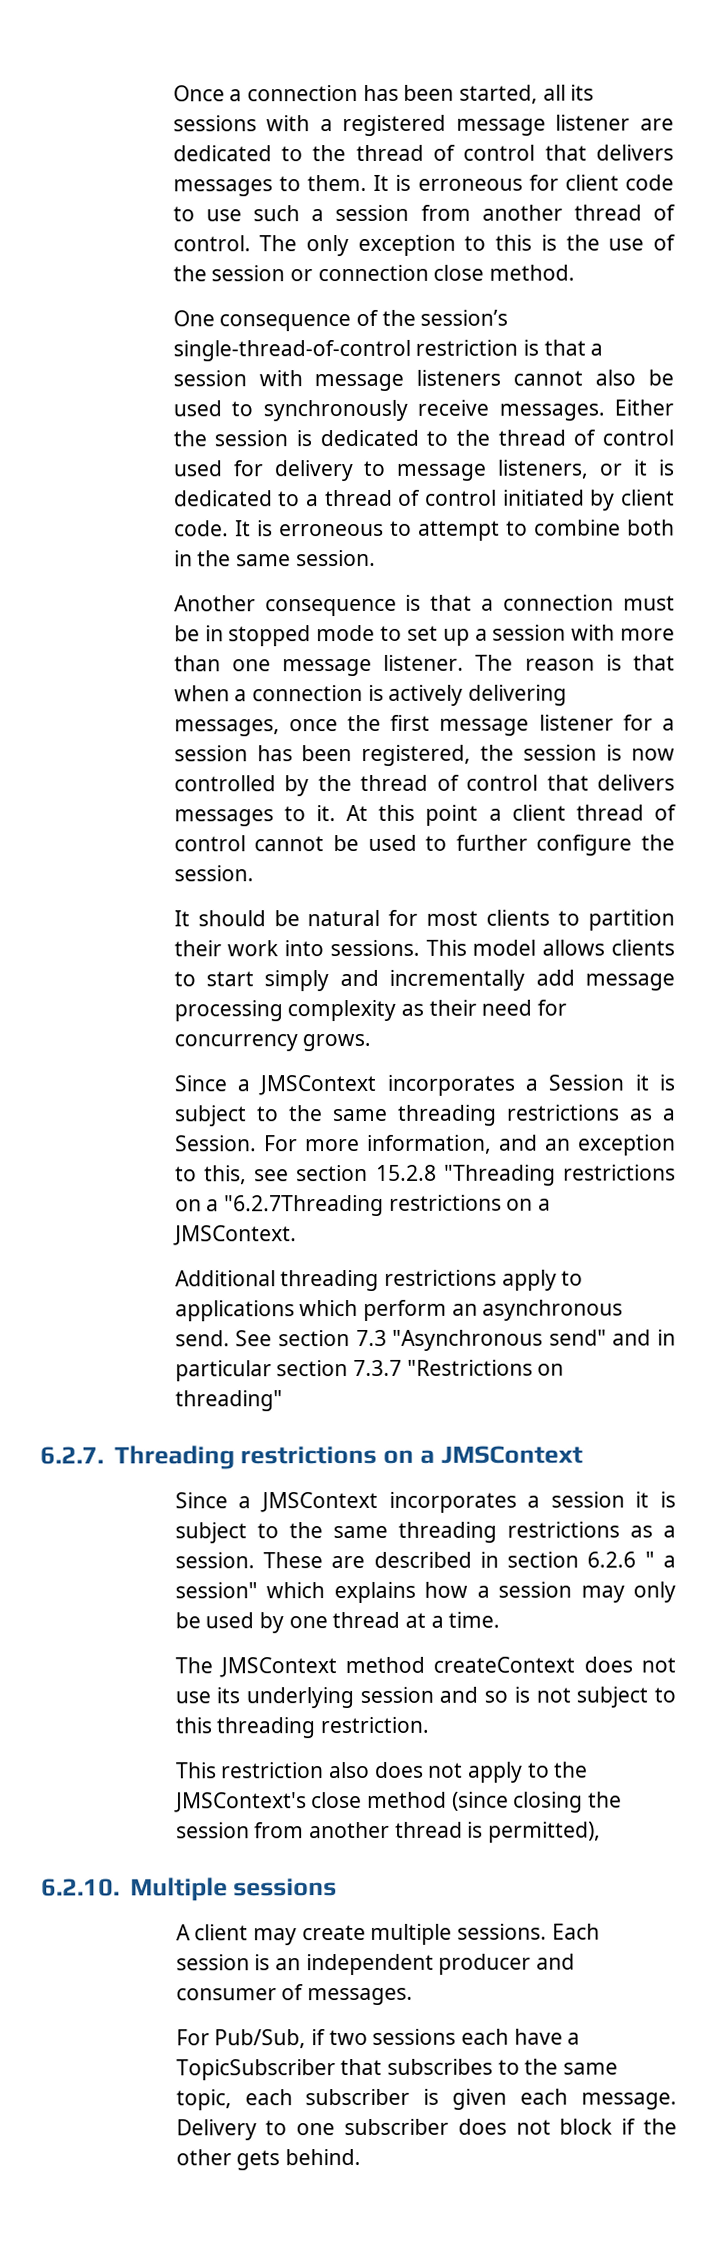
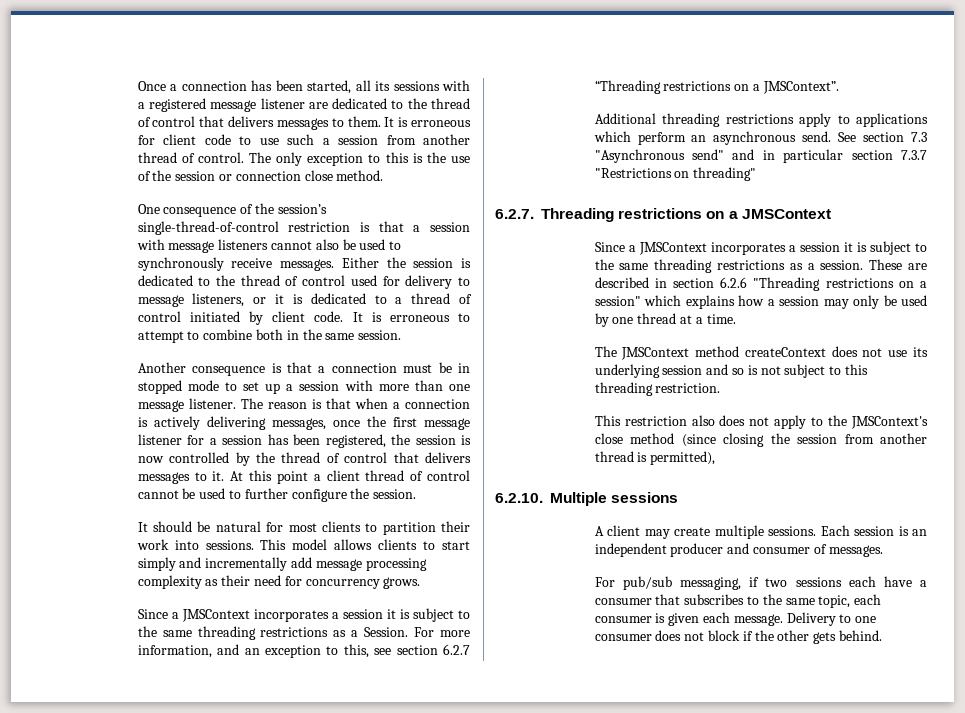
[548,1074,625,1091] Session -> [342,609,383,619] session
[375,1164,676,1186] [174,1194,552,1217] [172,1225,297,1246] 15.2.8 "Threading restrictions on a "6.2.7Threading restrictions on a JMSContext. -> [442,644,470,655] [594,80,839,94] 6.2.7 “Threading restrictions on a JMSContext”.
[644,1551,655,1568] " -> [753,277,914,291] "Threading restrictions on
[214,2029,307,2049] Pub/Sub, -> [622,576,742,590] pub/sub messaging,
[175,2059,336,2081] TopicSubscriber -> [594,598,652,605] consumer
[305,2088,411,2106] subscriber -> [594,616,652,623] consumer
[344,2118,450,2136] subscriber -> [594,634,652,641] consumer

